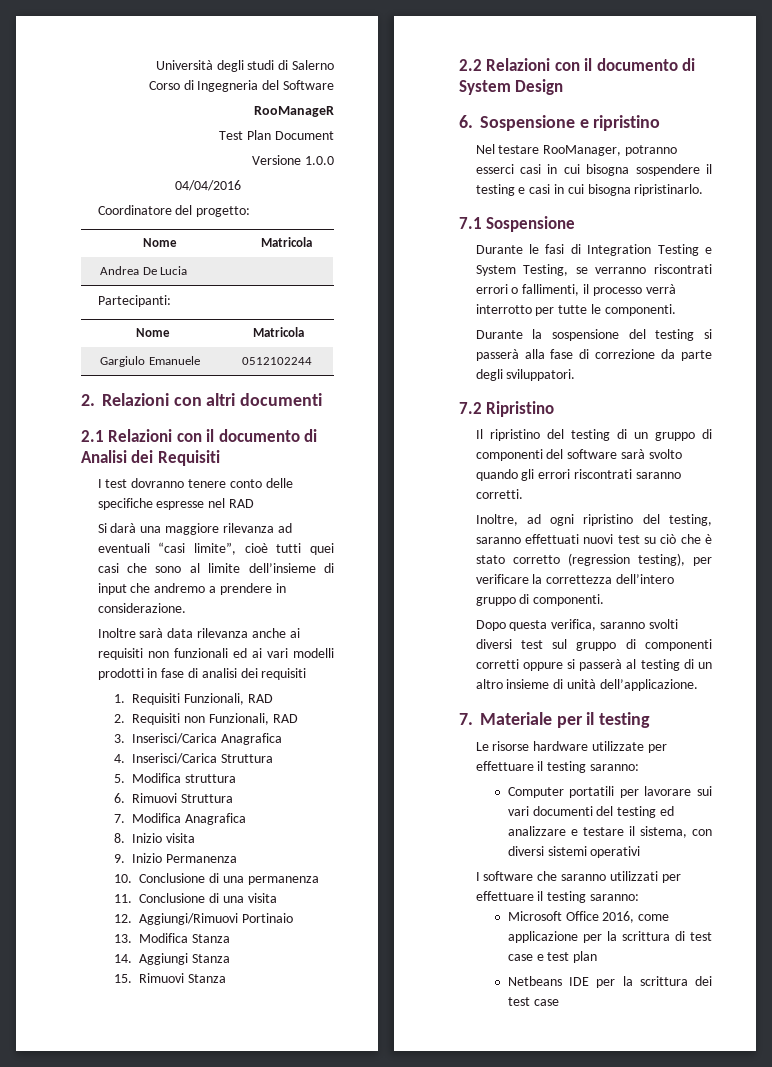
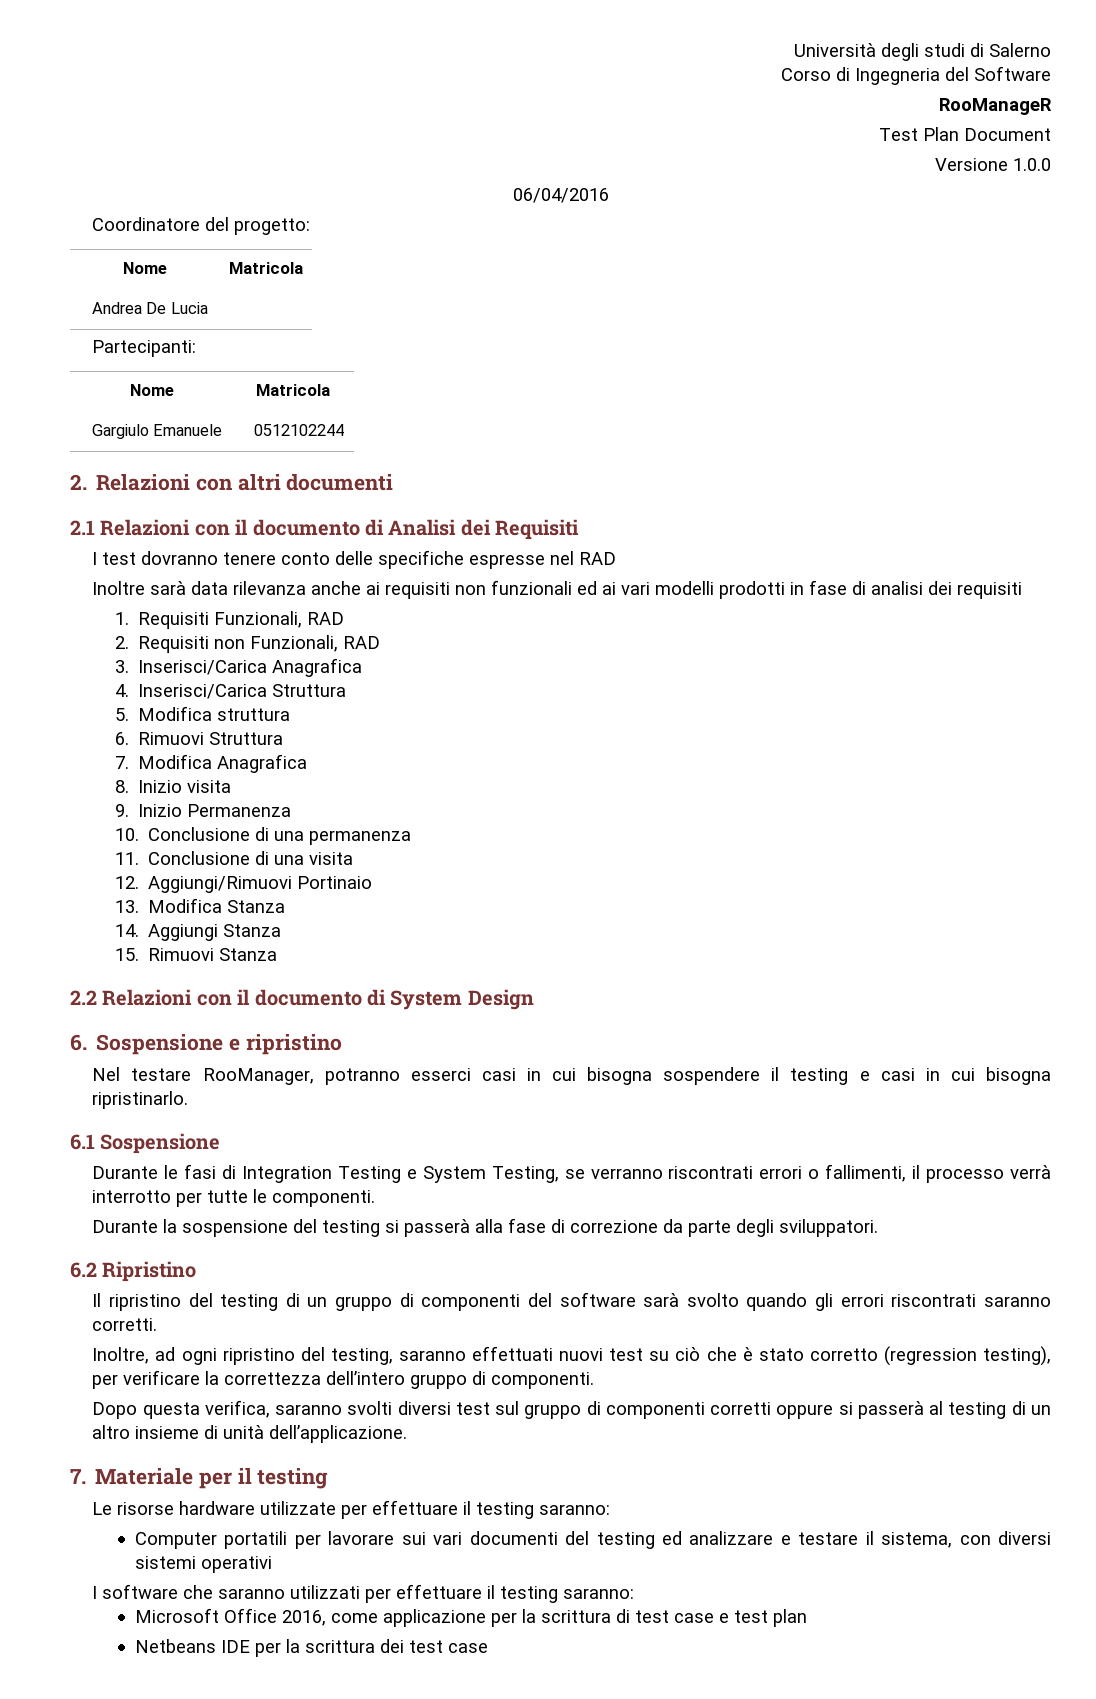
[174,180,241,191] 04/04/2016 -> [512,188,609,203] 06/04/2016
[97,523,292,535] [97,542,334,555] [97,563,334,573] [97,583,286,595] [97,603,186,613] // Si darà una maggiore rilevanza ad eventuali “casi limite”, cioè tutti quei casi che sono al limite dell’insieme di input che andremo a prendere in considerazione. -> (617, 558) none
[459,217,482,229] 7.1 -> [70,1134,95,1150] 6.1
[459,402,482,414] 7.2 -> [70,1262,97,1278] 6.2

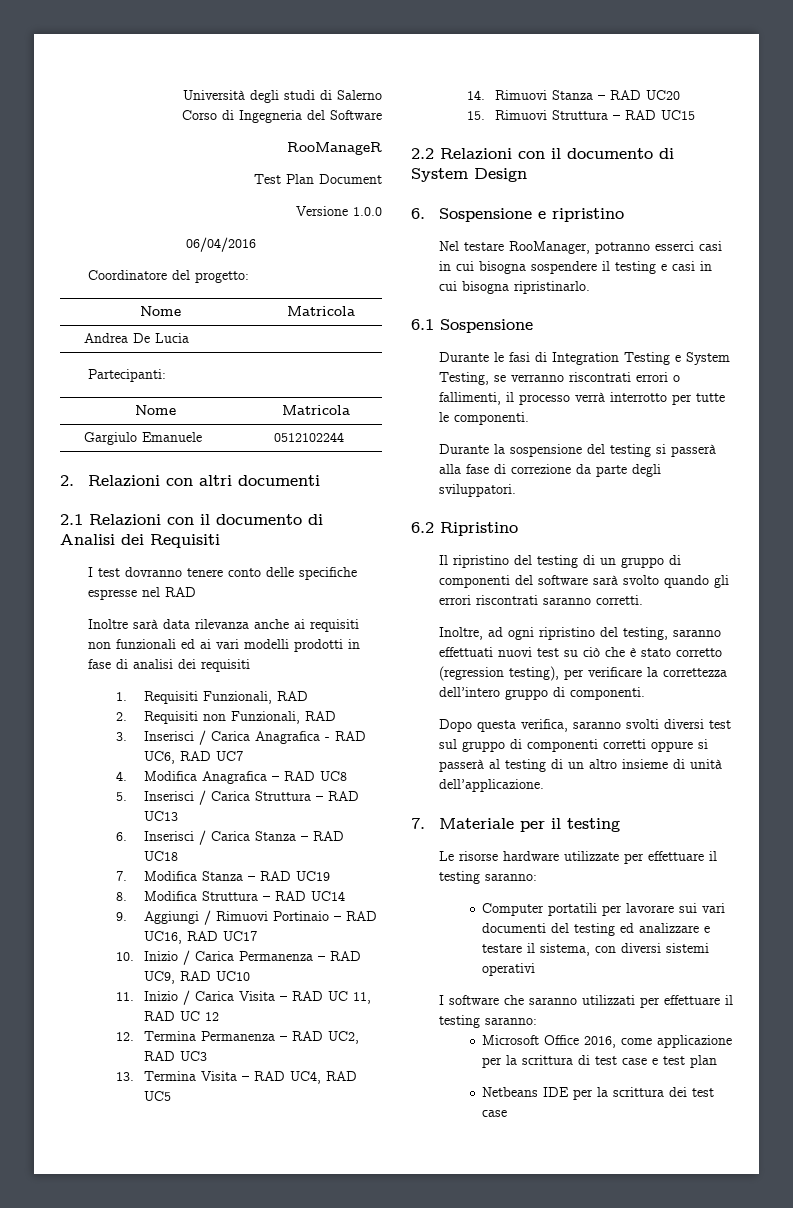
[137,658,362,677] [114,684,346,699] [114,706,290,721] [114,732,283,745] [114,754,307,773] [114,780,231,793] [114,804,291,817] [114,827,411,845] [114,851,353,865] [114,876,372,893] [114,898,285,913] [114,924,281,941] [114,948,277,961] Inserisci/Carica Anagrafica // 4. Inserisci/Carica Struttura // 5. Modifica struttura // 6. Rimuovi Struttura // 7. Modifica Anagrafica // 8. Inizio visita // 9. Inizio Permanenza // 10. Conclusione di una permanenza // 11. Conclusione di una visita // 12. Aggiungi/Rimuovi Portinaio // 13. Modifica Stanza // 14. Aggiungi Stanza // 15. Rimuovi Stanza -> [143,730,366,745] [143,751,243,764] [115,771,347,784] [115,790,359,805] [143,811,178,821] [115,830,344,845] [143,851,178,861] [115,871,330,881] [115,891,345,901] [115,910,377,925] [143,931,257,944] [115,950,361,965] [143,971,250,984] [115,990,371,1005] [143,1011,219,1021] [115,1031,359,1044] [143,1051,207,1061] [115,1071,357,1084] [143,1091,171,1101] [466,90,680,100] [466,110,695,120] Inserisci / Carica Anagrafica - RAD UC6, RAD UC7 // 4. Modifica Anagrafica – RAD UC8 // 5. Inserisci / Carica Struttura – RAD UC13 // 6. Inserisci / Carica Stanza – RAD UC18 // 7. Modifica Stanza – RAD UC19 // 8. Modifica Struttura – RAD UC14 // 9. Aggiungi / Rimuovi Portinaio – RAD UC16, RAD UC17 // 10. Inizio / Carica Permanenza – RAD UC9, RAD UC10 // 11. Inizio / Carica Visita – RAD UC 11, RAD UC 12 // 12. Termina Permanenza – RAD UC2, RAD UC3 // 13. Termina Visita – RAD UC4, RAD UC5 // 14. Rimuovi Stanza – RAD UC20 // 15. Rimuovi Struttura – RAD UC15

